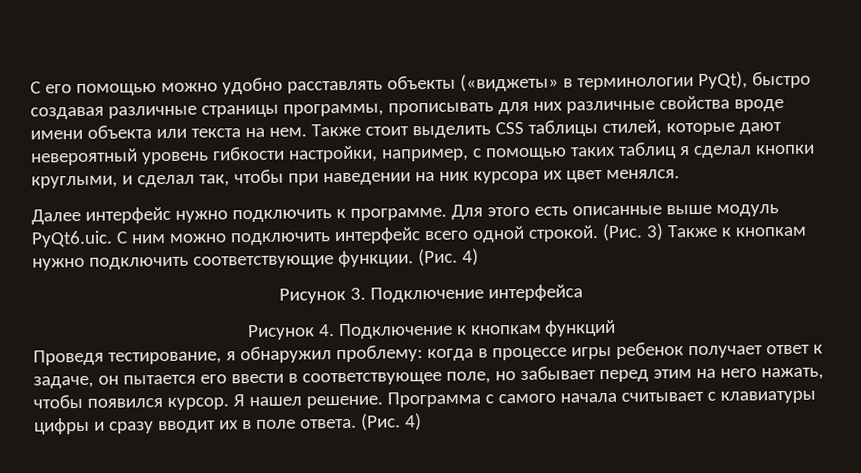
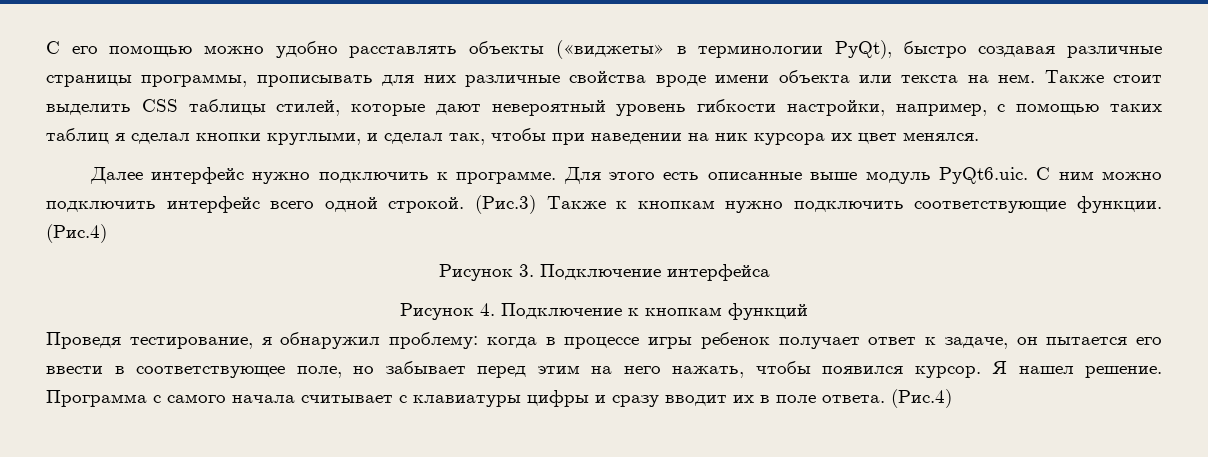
[601,223,664,242] (Рис. 3) -> [474,195,536,214] (Рис.3)
[417,248,479,267] (Рис. 4) -> [46,224,107,243] (Рис.4)
[360,413,422,431] (Рис. 4) -> [891,389,952,408] (Рис.4)

